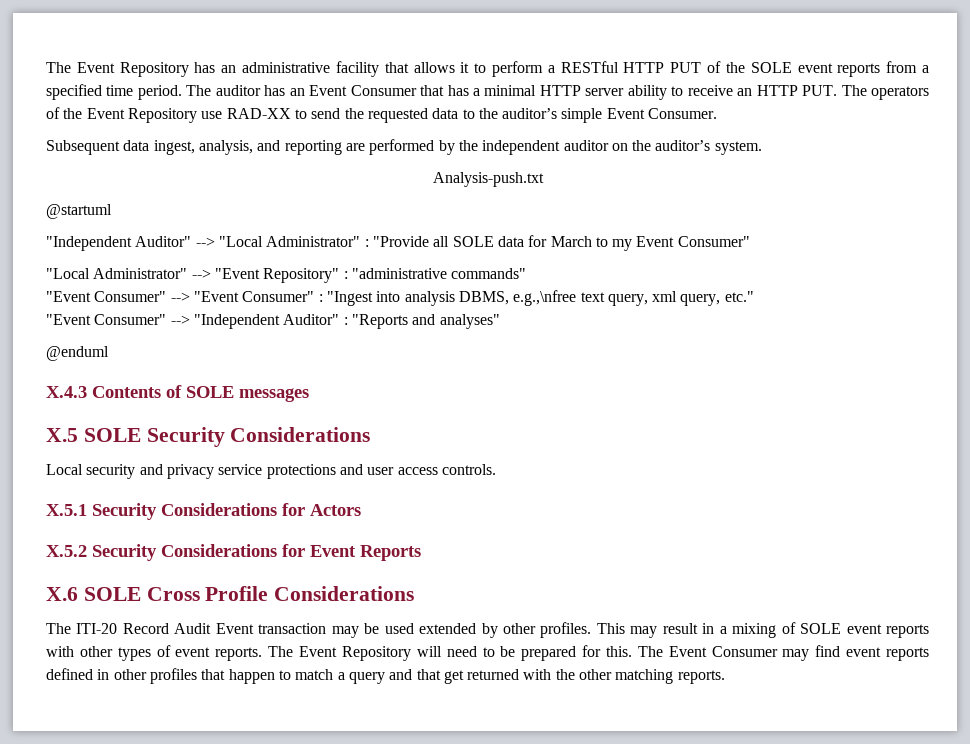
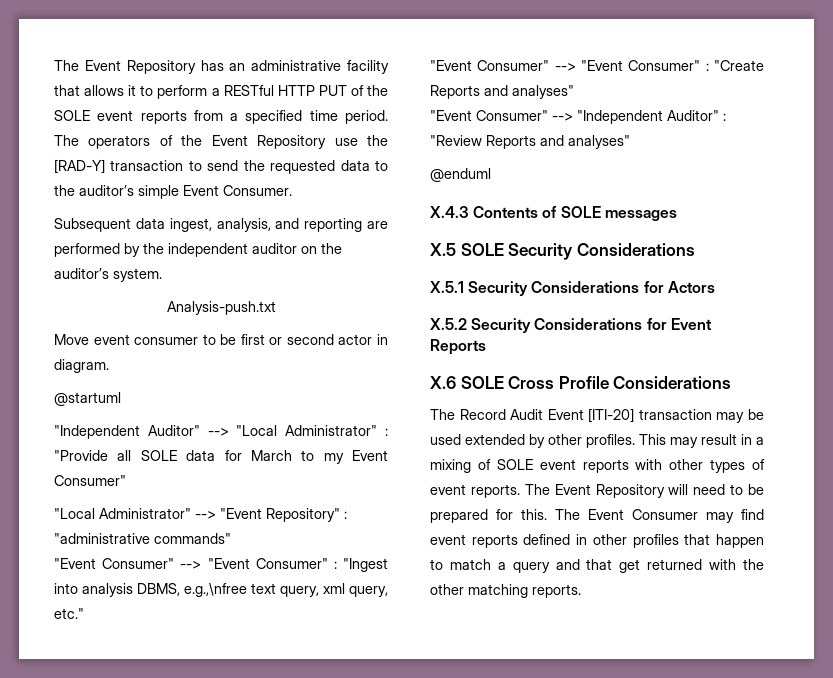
[215,85,867,100] auditor has an Event Consumer that has a minimal HTTP server ability to receive an HTTP PUT. The -> (79, 140) none
[226,108,291,119] RAD-XX -> [367,135,388,146] [54,159,184,174] the [RAD-Y] transaction
(544, 179) none -> [54,334,388,345] [54,359,109,373] // Move event consumer to be first or second actor in diagram.
(754, 296) none -> [430,60,764,71] [430,85,574,99] // "Event Consumer" --> "Event Consumer" : "Create Reports and analyses"
[351,314,408,329] "Reports -> [430,135,536,149] "Review Reports
[46,464,496,479] // Local security and privacy service protections and user access controls. -> (695, 249) none
[76,623,118,634] ITI-20 -> (455, 414) none
(254, 628) none -> [588,408,635,423] [ITI-20]

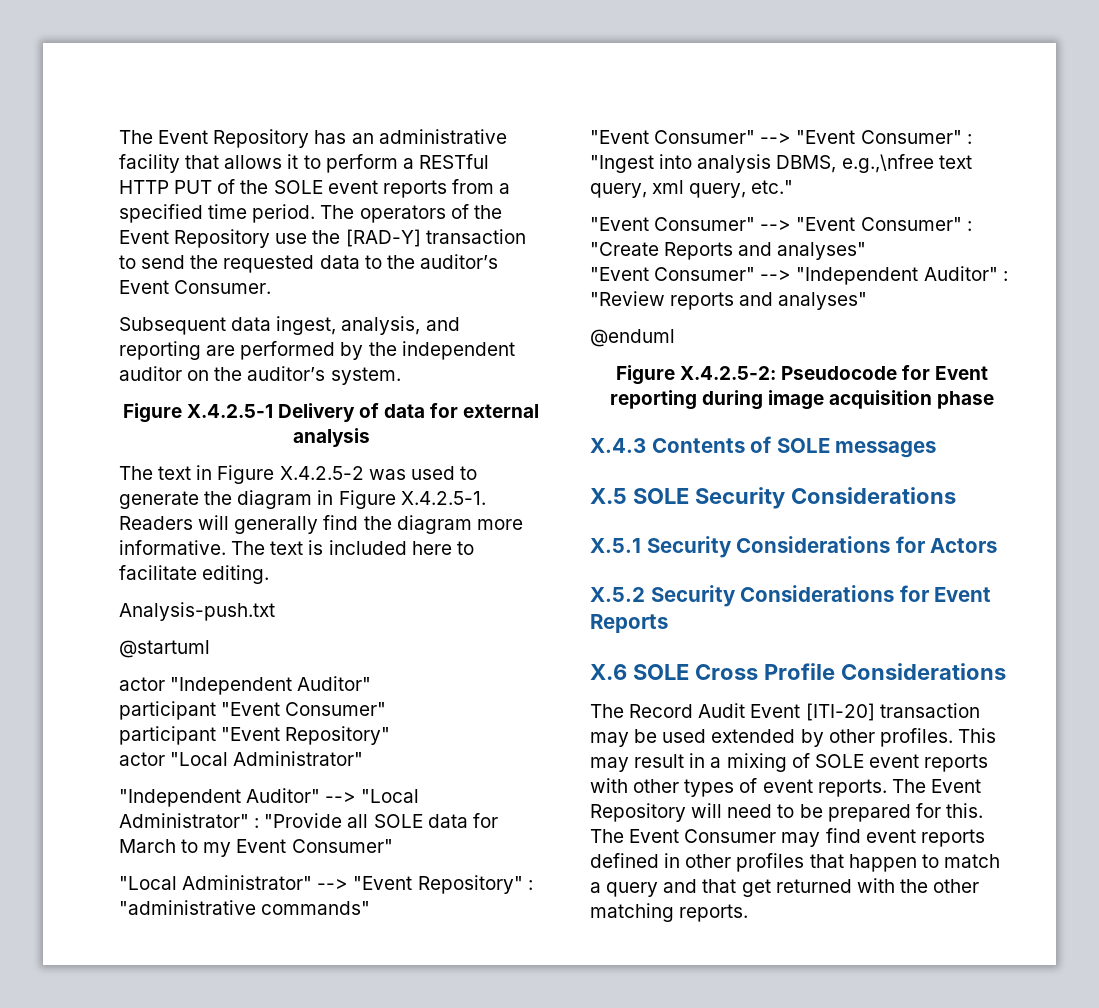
[138,185,179,199] simple -> (498, 261) none
[166,301,276,315] [54,334,388,345] [54,359,109,373] [54,392,121,406] Analysis-push.txt // Move event consumer to be first or second actor in diagram. // @startuml -> [122,403,540,423] [292,428,370,447] [119,465,477,484] [119,490,486,509] [119,515,523,534] [119,540,474,555] [119,565,270,584] [119,602,275,621] [119,640,210,658] [119,676,372,695] [119,701,387,720] [119,726,391,745] [119,751,364,766] Figure X.4.2.5-1 Delivery of data for external analysis // The text in Figure X.4.2.5-2 was used to generate the diagram in Figure X.4.2.5-1. Readers will generally find the diagram more informative. The text is included here to facilitate editing. // Analysis-push.txt // @startuml // actor "Independent Auditor" // participant "Event Consumer" // participant "Event Repository" // actor "Local Administrator"
[486,135,536,149] Reports -> [670,292,735,310] reports
(491, 175) none -> [615,365,989,385] [609,390,995,410] // Figure X.4.2.5-2: Pseudocode for Event reporting during image acquisition phase

